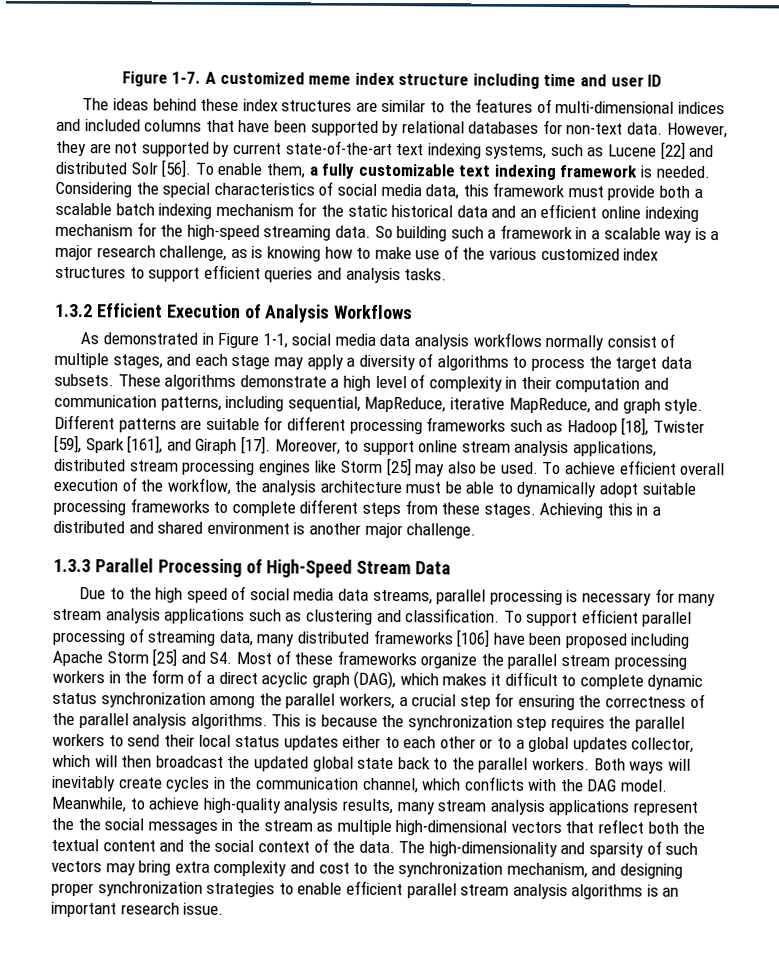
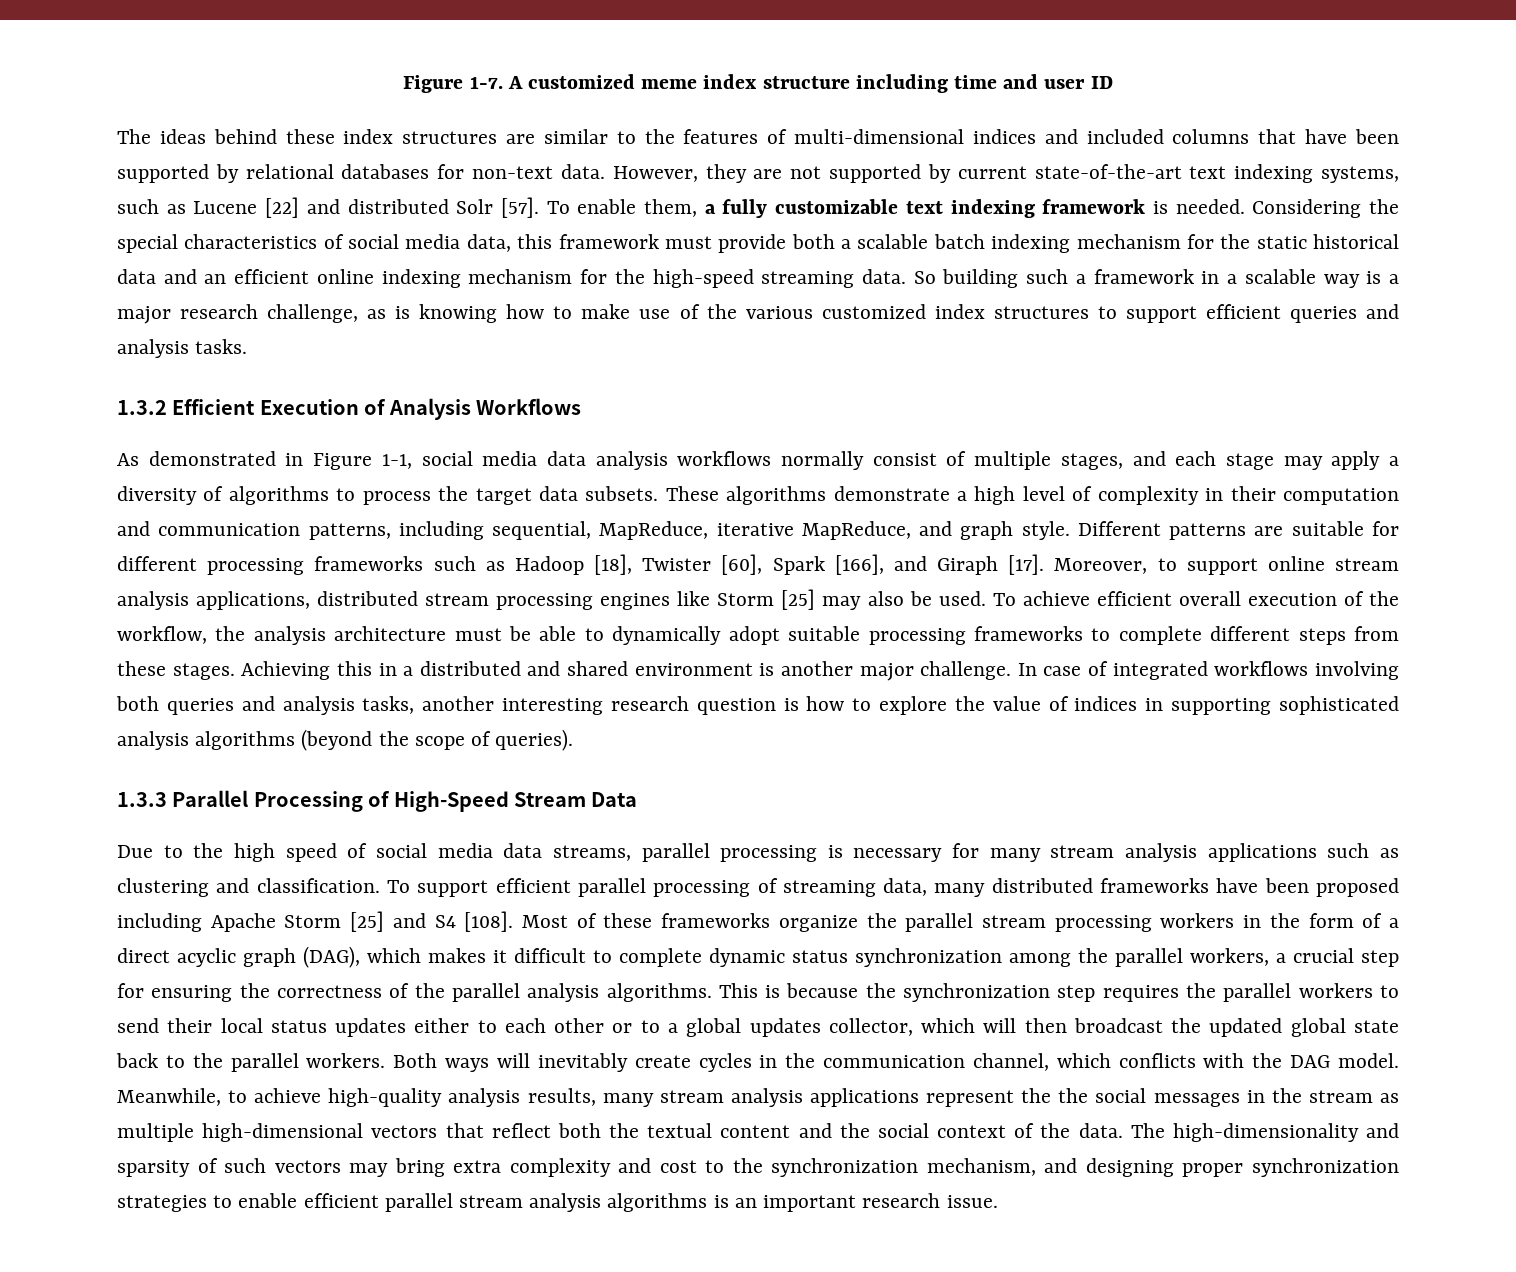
[161,159,192,178] [56]. -> [500,197,539,218] [57].
[54,434,164,454] [59], Spark [161], -> [721,554,884,575] [60], Spark [166],
(477, 531) none -> [1017,661,1399,680] [116,696,1400,715] [117,729,574,751] In case of integrated workflows involving both queries and analysis tasks, another interesting research question is how to explore the value of indices in supporting sophisticated analysis algorithms (beyond the scope of queries).
[456,629,491,648] [106] -> (1210, 885) none
[209,651,233,665] S4. -> [434,911,514,932] S4 [108].

